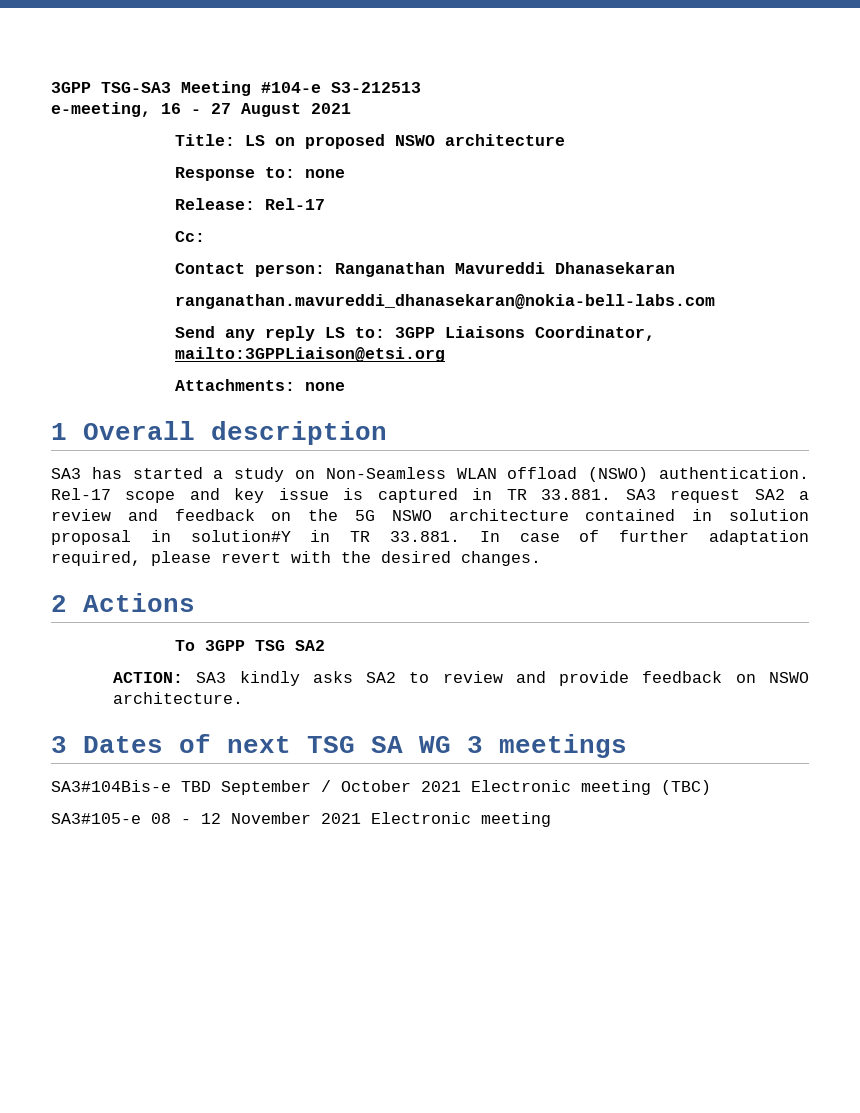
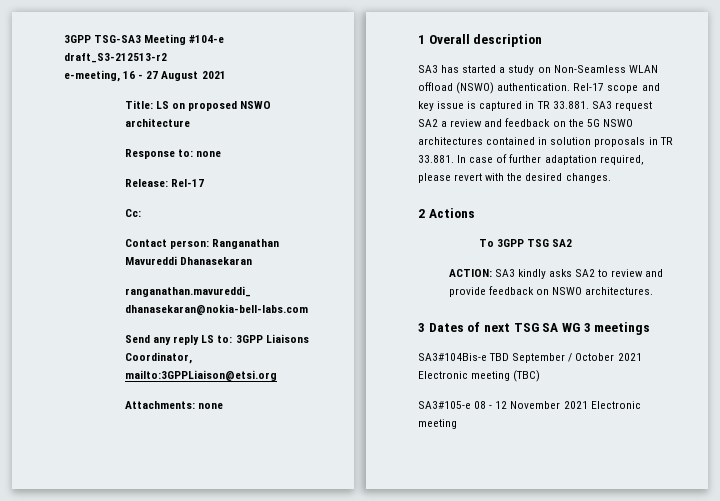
[331,82,421,93] S3-212513 -> [64,53,167,63] draft_S3-212513-r2
[448,509,569,521] architecture -> [418,137,483,145] architectures
[51,530,291,545] proposal in solution#Y -> [594,137,646,147] proposals
[113,692,244,704] architecture. -> [584,287,653,295] architectures.

